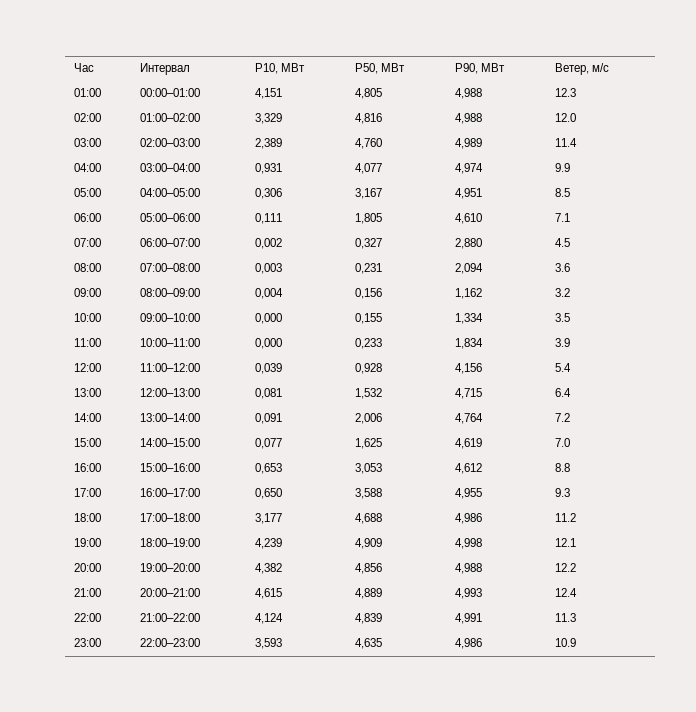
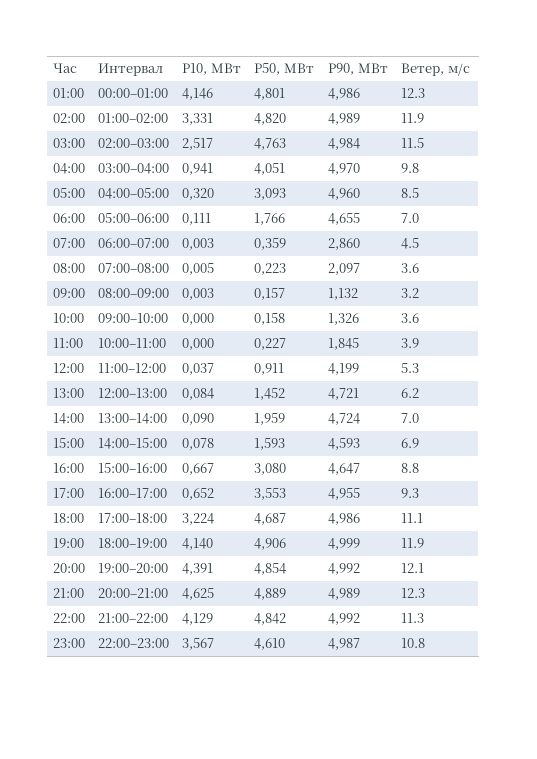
[254,88,282,99] [354,88,382,99] [454,88,482,99] 4,151 | 4,805 | 4,988 -> [182,88,214,100] [254,88,286,100] [328,88,361,100] 4,146 | 4,801 | 4,986
[254,113,282,124] [354,113,382,124] [454,113,482,124] [554,113,576,122] [73,138,101,147] [139,138,200,147] [254,138,282,149] [354,138,382,149] [454,138,482,149] [554,138,577,147] [73,163,101,172] [139,163,200,172] [254,163,282,174] [354,163,382,174] [454,163,483,174] [554,163,570,172] 3,329 | 4,816 | 4,988 | 12.0 // 03:00 | 02:00–03:00 | 2,389 | 4,760 | 4,989 | 11.4 // 04:00 | 03:00–04:00 | 0,931 | 4,077 | 4,974 | 9.9 -> [182,113,214,125] [254,113,287,125] [328,113,361,125] [401,113,425,123] [53,138,86,148] [98,138,170,148] [182,138,214,150] [254,138,287,150] [328,138,361,150] [401,138,425,148] [53,163,86,174] [98,163,170,174] [182,163,214,175] [254,163,286,175] [328,163,361,175] [401,163,420,173] 3,331 | 4,820 | 4,989 | 11.9 // 03:00 | 02:00–03:00 | 2,517 | 4,763 | 4,984 | 11.5 // 04:00 | 03:00–04:00 | 0,941 | 4,051 | 4,970 | 9.8
[254,188,282,199] [354,188,382,199] [454,188,482,199] 0,306 | 3,167 | 4,951 -> [182,188,215,200] [254,188,287,200] [328,188,361,200] 0,320 | 3,093 | 4,960
[354,213,382,224] [454,213,482,224] [554,213,570,222] 1,805 | 4,610 | 7.1 -> [254,213,286,225] [328,213,361,225] [401,213,420,223] 1,766 | 4,655 | 7.0
[254,238,282,249] [354,238,382,249] [454,238,482,249] 0,002 | 0,327 | 2,880 -> [182,238,215,250] [254,238,287,250] [328,238,361,250] 0,003 | 0,359 | 2,860
[254,263,282,274] [354,263,382,274] [454,263,483,274] 0,003 | 0,231 | 2,094 -> [182,263,215,275] [254,263,287,275] [328,263,361,275] 0,005 | 0,223 | 2,097
[254,288,283,299] [354,288,382,299] [454,288,482,299] 0,004 | 0,156 | 1,162 -> [182,288,215,300] [254,288,286,300] [328,288,359,300] 0,003 | 0,157 | 1,132
[354,313,382,324] [454,313,483,324] [554,313,570,322] 0,155 | 1,334 | 3.5 -> [254,313,286,325] [328,313,360,325] [401,313,420,323] 0,158 | 1,326 | 3.6
[354,338,382,349] [454,338,483,349] 0,233 | 1,834 -> [254,338,287,350] [328,338,360,350] 0,227 | 1,845
[254,363,282,374] [354,363,382,374] [454,363,482,374] [554,363,571,372] [73,388,101,397] [139,388,200,397] [254,388,282,399] [354,388,382,399] [454,388,482,399] [554,388,571,397] [73,413,101,422] [139,413,200,422] [254,413,282,424] [354,413,382,424] [454,413,483,424] [554,413,570,422] [73,438,101,447] [139,438,200,447] [254,438,282,449] [354,438,382,449] [454,438,482,449] [554,438,570,447] 0,039 | 0,928 | 4,156 | 5.4 // 13:00 | 12:00–13:00 | 0,081 | 1,532 | 4,715 | 6.4 // 14:00 | 13:00–14:00 | 0,091 | 2,006 | 4,764 | 7.2 // 15:00 | 14:00–15:00 | 0,077 | 1,625 | 4,619 | 7.0 -> [182,363,215,375] [254,363,285,375] [328,363,360,375] [401,363,420,373] [53,388,85,398] [98,388,168,398] [182,388,215,400] [254,388,286,400] [328,388,360,400] [401,388,420,398] [53,413,85,424] [98,413,168,424] [182,413,215,425] [254,413,286,425] [328,413,361,425] [401,413,420,423] [53,438,85,448] [98,438,168,449] [182,438,215,450] [254,438,286,450] [328,438,361,450] [401,438,420,448] 0,037 | 0,911 | 4,199 | 5.3 // 13:00 | 12:00–13:00 | 0,084 | 1,452 | 4,721 | 6.2 // 14:00 | 13:00–14:00 | 0,090 | 1,959 | 4,724 | 7.0 // 15:00 | 14:00–15:00 | 0,078 | 1,593 | 4,593 | 6.9
[254,463,282,474] [354,463,382,474] [454,463,482,474] 0,653 | 3,053 | 4,612 -> [182,463,215,475] [254,463,287,475] [328,463,361,475] 0,667 | 3,080 | 4,647
[254,488,282,499] [354,488,382,499] 0,650 | 3,588 -> [182,488,215,500] [254,488,287,500] 0,652 | 3,553
[254,513,282,524] [354,513,382,524] [454,513,482,524] [554,513,576,522] 3,177 | 4,688 | 4,986 | 11.2 -> [182,513,215,525] [254,513,287,525] [328,513,361,525] [401,513,424,523] 3,224 | 4,687 | 4,986 | 11.1
[254,538,282,549] [354,538,382,549] [454,538,482,549] [554,538,576,547] [73,563,101,572] [139,563,200,572] [254,563,282,574] [354,563,382,574] [454,563,482,574] [554,563,576,572] 4,239 | 4,909 | 4,998 | 12.1 // 20:00 | 19:00–20:00 | 4,382 | 4,856 | 4,988 | 12.2 -> [182,538,214,550] [254,538,287,550] [328,538,361,550] [401,538,425,548] [53,563,86,573] [98,563,169,573] [182,563,214,575] [254,563,287,575] [328,563,361,575] [401,563,425,573] 4,140 | 4,906 | 4,999 | 11.9 // 20:00 | 19:00–20:00 | 4,391 | 4,854 | 4,992 | 12.1
[254,588,282,599] 4,615 -> [182,588,215,600] 4,625
[454,588,482,599] [554,588,577,597] 4,993 | 12.4 -> [328,588,361,600] [401,588,426,598] 4,989 | 12.3
[254,613,283,624] [354,613,382,624] [454,613,482,624] 4,124 | 4,839 | 4,991 -> [182,613,214,625] [254,613,287,625] [328,613,361,625] 4,129 | 4,842 | 4,992
[254,638,282,649] [354,638,382,649] [454,638,482,649] [554,638,576,647] 3,593 | 4,635 | 4,986 | 10.9 -> [182,638,215,650] [254,638,286,650] [328,638,361,650] [401,638,426,648] 3,567 | 4,610 | 4,987 | 10.8

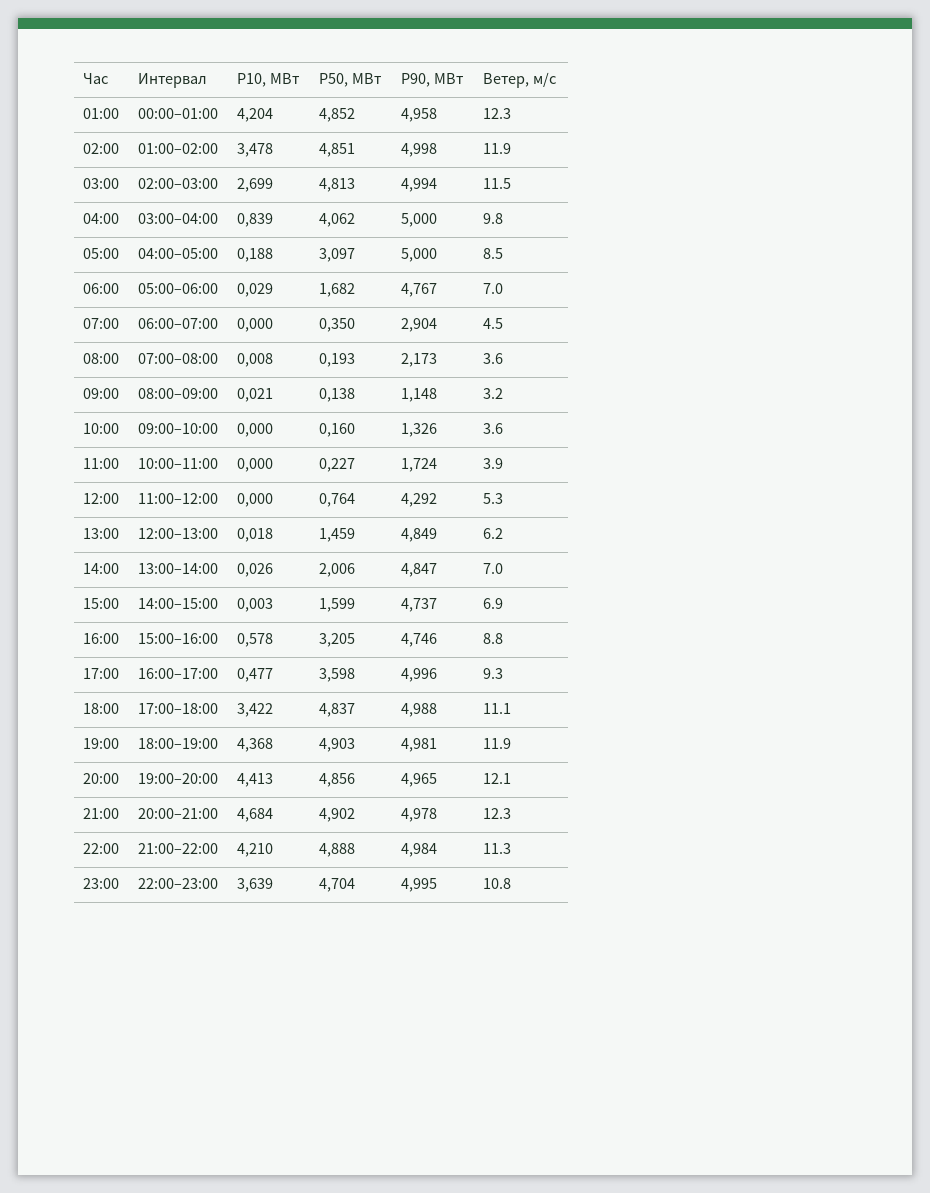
[182,88,214,100] [254,88,286,100] [328,88,361,100] 4,146 | 4,801 | 4,986 -> [237,108,274,122] [319,108,356,122] [401,108,438,122] 4,204 | 4,852 | 4,958
[182,113,214,125] [254,113,287,125] [328,113,361,125] 3,331 | 4,820 | 4,989 -> [237,143,274,157] [319,143,356,157] [401,143,438,157] 3,478 | 4,851 | 4,998
[182,138,214,150] [254,138,287,150] [328,138,361,150] 2,517 | 4,763 | 4,984 -> [237,178,274,192] [319,178,356,192] [401,178,438,192] 2,699 | 4,813 | 4,994
[182,163,214,175] [254,163,286,175] [328,163,361,175] 0,941 | 4,051 | 4,970 -> [237,213,274,227] [319,213,356,227] [401,213,438,227] 0,839 | 4,062 | 5,000
[182,188,215,200] [254,188,287,200] [328,188,361,200] 0,320 | 3,093 | 4,960 -> [237,248,274,262] [319,248,356,262] [401,248,438,262] 0,188 | 3,097 | 5,000
[182,213,212,225] [254,213,286,225] [328,213,361,225] 0,111 | 1,766 | 4,655 -> [237,283,274,297] [319,283,356,297] [401,283,438,297] 0,029 | 1,682 | 4,767
[182,238,215,250] [254,238,287,250] [328,238,361,250] 0,003 | 0,359 | 2,860 -> [237,318,274,332] [319,318,356,332] [401,318,438,332] 0,000 | 0,350 | 2,904
[182,263,215,275] [254,263,287,275] [328,263,361,275] 0,005 | 0,223 | 2,097 -> [237,353,274,367] [319,353,356,367] [401,353,438,367] 0,008 | 0,193 | 2,173
[182,288,215,300] [254,288,286,300] [328,288,359,300] 0,003 | 0,157 | 1,132 -> [237,388,274,402] [319,388,356,402] [401,388,438,402] 0,021 | 0,138 | 1,148
[254,313,286,325] 0,158 -> [319,423,356,437] 0,160
[328,338,360,350] 1,845 -> [401,458,438,472] 1,724
[182,363,215,375] [254,363,285,375] [328,363,360,375] 0,037 | 0,911 | 4,199 -> [237,493,274,507] [319,493,356,507] [401,493,438,507] 0,000 | 0,764 | 4,292
[182,388,215,400] [254,388,286,400] [328,388,360,400] 0,084 | 1,452 | 4,721 -> [237,528,274,542] [319,528,356,542] [401,528,438,542] 0,018 | 1,459 | 4,849
[182,413,215,425] [254,413,286,425] [328,413,361,425] 0,090 | 1,959 | 4,724 -> [237,563,274,577] [319,563,356,577] [401,563,438,577] 0,026 | 2,006 | 4,847
[182,438,215,450] [254,438,286,450] [328,438,361,450] 0,078 | 1,593 | 4,593 -> [237,598,274,612] [319,598,356,612] [401,598,438,612] 0,003 | 1,599 | 4,737
[182,463,215,475] [254,463,287,475] [328,463,361,475] 0,667 | 3,080 | 4,647 -> [237,633,274,647] [319,633,356,647] [401,633,438,647] 0,578 | 3,205 | 4,746
[182,488,215,500] [254,488,287,500] [328,488,361,500] 0,652 | 3,553 | 4,955 -> [237,668,274,682] [319,668,356,682] [401,668,438,682] 0,477 | 3,598 | 4,996
[182,513,215,525] [254,513,287,525] [328,513,361,525] 3,224 | 4,687 | 4,986 -> [237,703,274,717] [319,703,356,717] [401,703,438,717] 3,422 | 4,837 | 4,988
[182,538,214,550] [254,538,287,550] [328,538,361,550] 4,140 | 4,906 | 4,999 -> [237,738,274,752] [319,738,356,752] [401,738,438,752] 4,368 | 4,903 | 4,981
[182,563,214,575] [254,563,287,575] [328,563,361,575] 4,391 | 4,854 | 4,992 -> [237,773,274,787] [319,773,356,787] [401,773,438,787] 4,413 | 4,856 | 4,965
[182,588,215,600] [254,588,287,600] [328,588,361,600] 4,625 | 4,889 | 4,989 -> [237,808,274,822] [319,808,356,822] [401,808,438,822] 4,684 | 4,902 | 4,978
[182,613,214,625] [254,613,287,625] [328,613,361,625] 4,129 | 4,842 | 4,992 -> [237,843,274,857] [319,843,356,857] [401,843,438,857] 4,210 | 4,888 | 4,984
[182,638,215,650] [254,638,286,650] [328,638,361,650] 3,567 | 4,610 | 4,987 -> [237,878,274,892] [319,878,356,892] [401,878,438,892] 3,639 | 4,704 | 4,995

